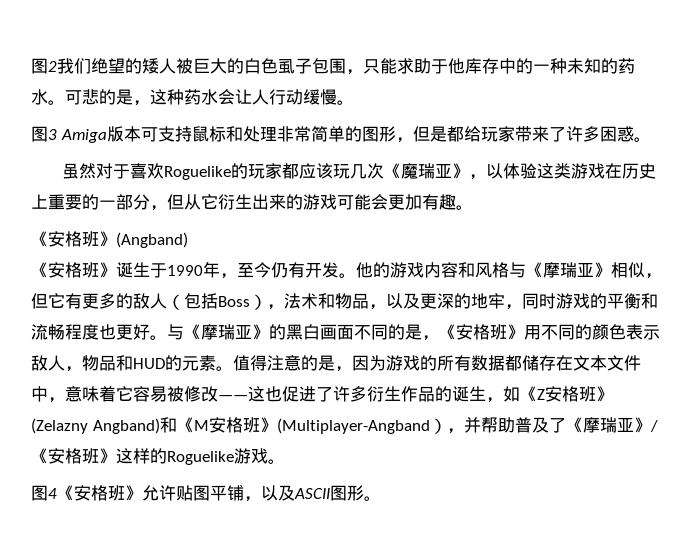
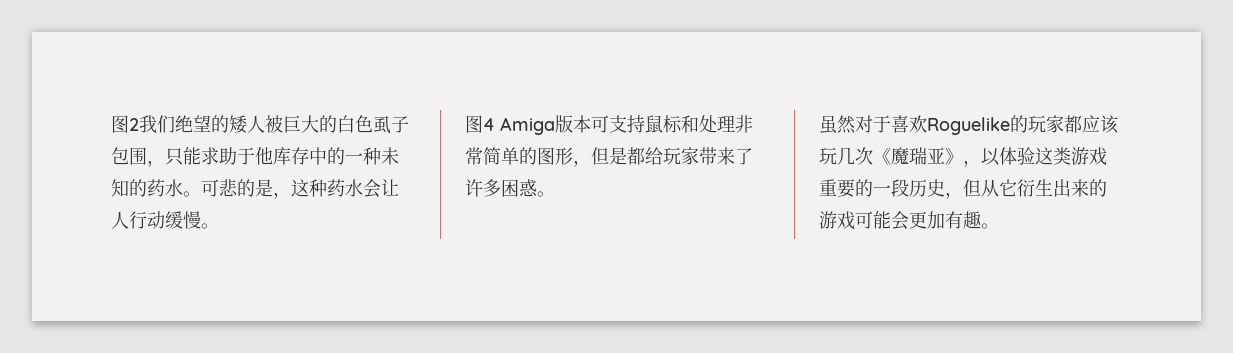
[48,129,57,140] 3 -> [483,118,495,131] 4
[604,163,656,179] [31,194,48,209] 在历史上 -> (1107, 156) none
[116,194,150,210] 部分 -> [891,179,945,197] 段历史
[31,231,188,248] [31,261,662,279] [31,293,658,310] [31,324,660,341] [31,355,641,372] [31,386,613,403] [31,417,658,434] [31,448,285,465] [31,485,381,502] // 《安格班》(Angband) // 《安格班》诞生于1990年，至今仍有开发。他的游戏内容和风格与《摩瑞亚》相似，但它有更多的敌人（包括Boss），法术和物品，以及更深的地牢，同时游戏的平衡和流畅程度也更好。与《摩瑞亚》的黑白画面不同的是，《安格班》用不同的颜色表示敌人，物品和HUD的元素。值得注意的是，因为游戏的所有数据都储存在文本文件中，意味着它容易被修改——这也促进了许多衍生作品的诞生，如《Z安格班》(Zelazny Angband)和《M安格班》(Multiplayer-Angband），并帮助普及了《摩瑞亚》/《安格班》这样的Roguelike游戏。 // 图4《安格班》允许贴图平铺，以及ASCII图形。 -> (999, 226) none

